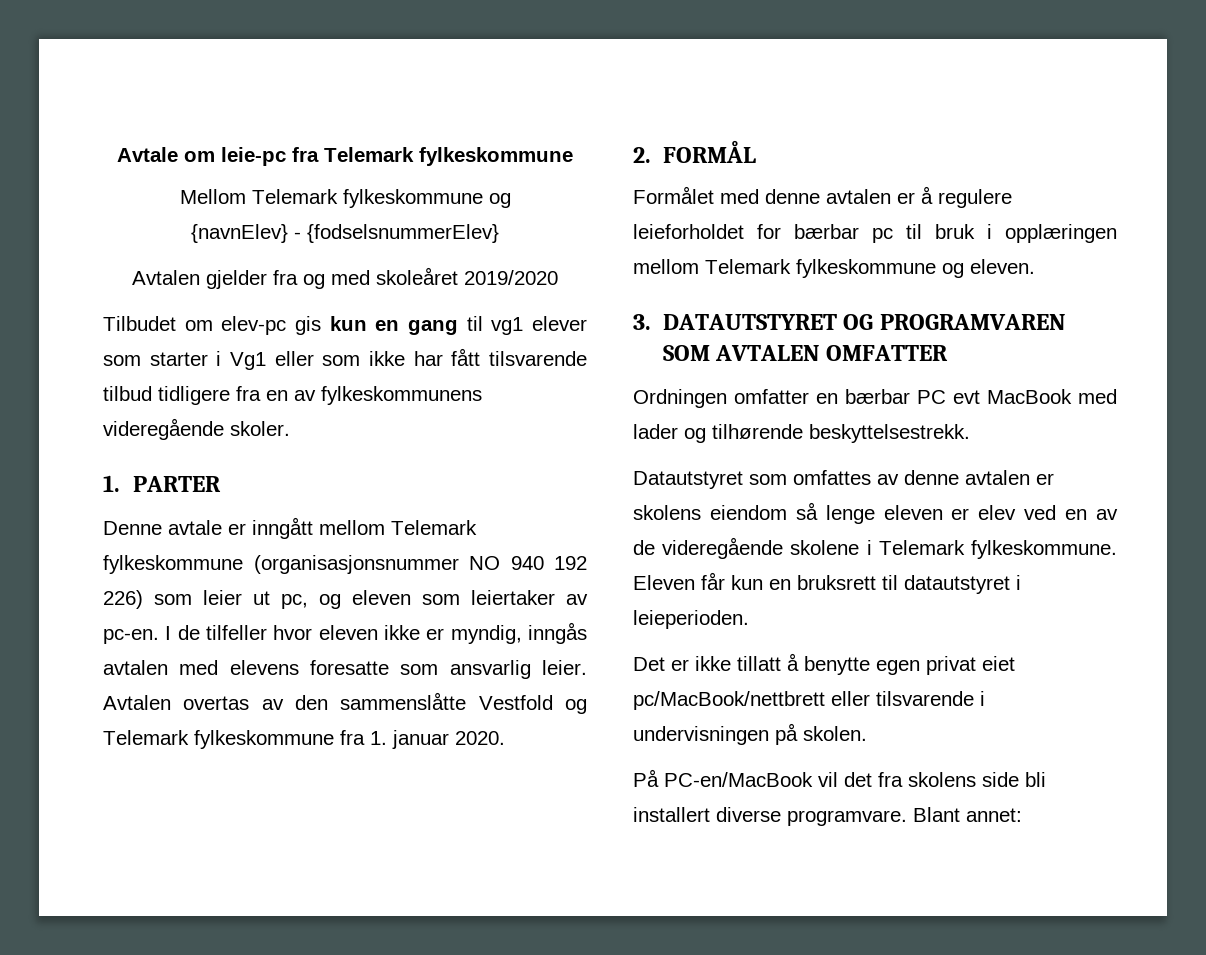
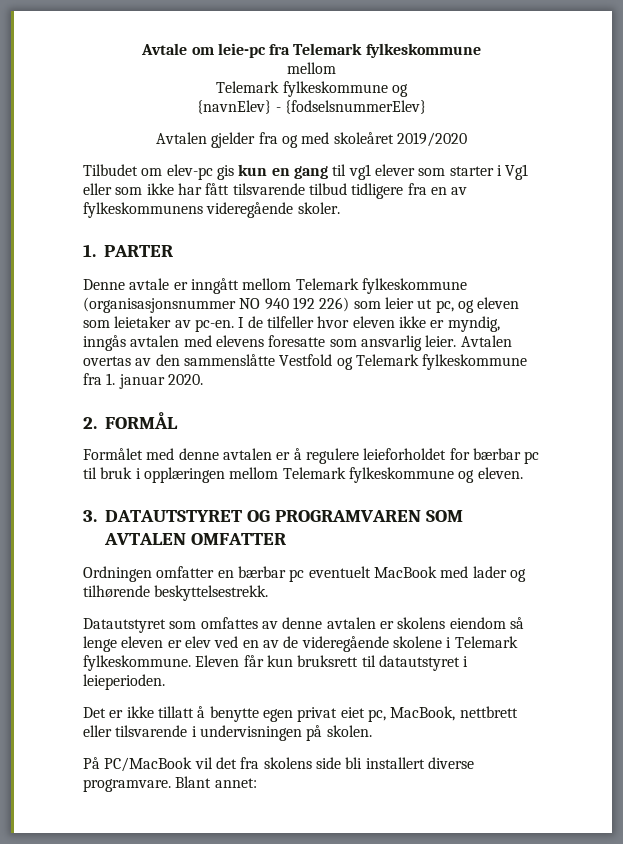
[179,189,246,204] Mellom -> [287,62,336,74] mellom //
[471,590,555,605] leiertaker -> [114,316,172,328] leietaker
[917,390,980,404] PC evt -> [289,566,371,582] pc eventuelt
[769,579,791,590] en -> (293, 661) none
[633,691,825,710] pc/MacBook/nettbrett -> [367,706,518,722] pc, MacBook, nettbrett
[664,772,813,787] PC-en/MacBook -> [104,757,193,772] PC/MacBook

